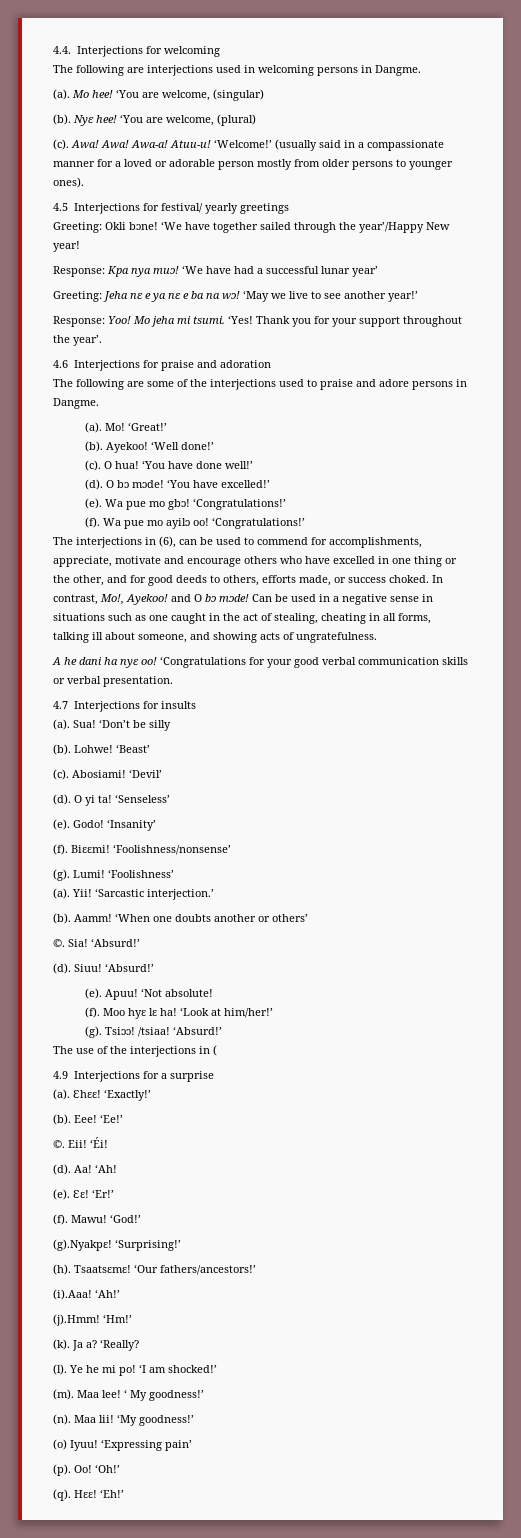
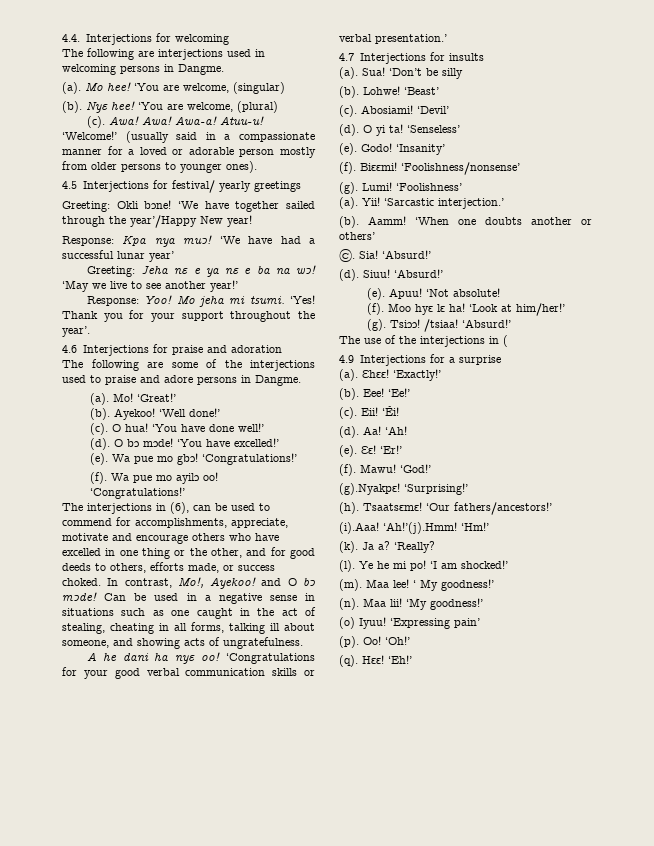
[103,676,173,687] presentation. -> [375,34,447,44] presentation.’
[53,1140,65,1148] ©. -> [339,407,357,419] (c).
[95,1289,120,1298] [53,1314,100,1326] ‘Ah!’ // (j).Hmm! -> [383,522,457,534] ‘Ah!’(j).Hmm!

